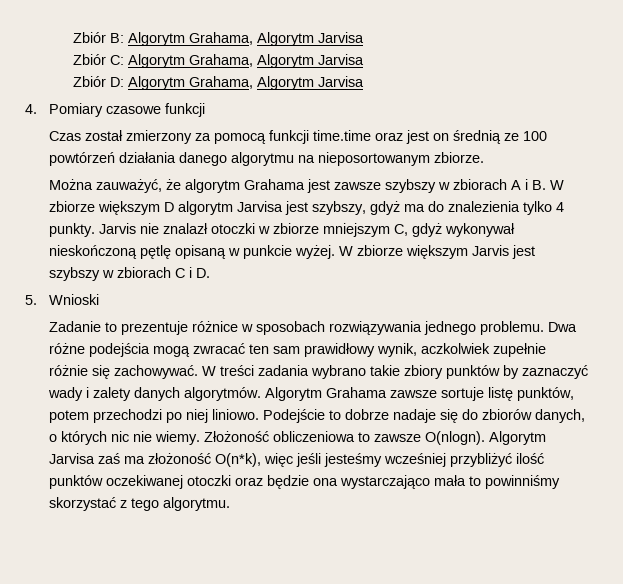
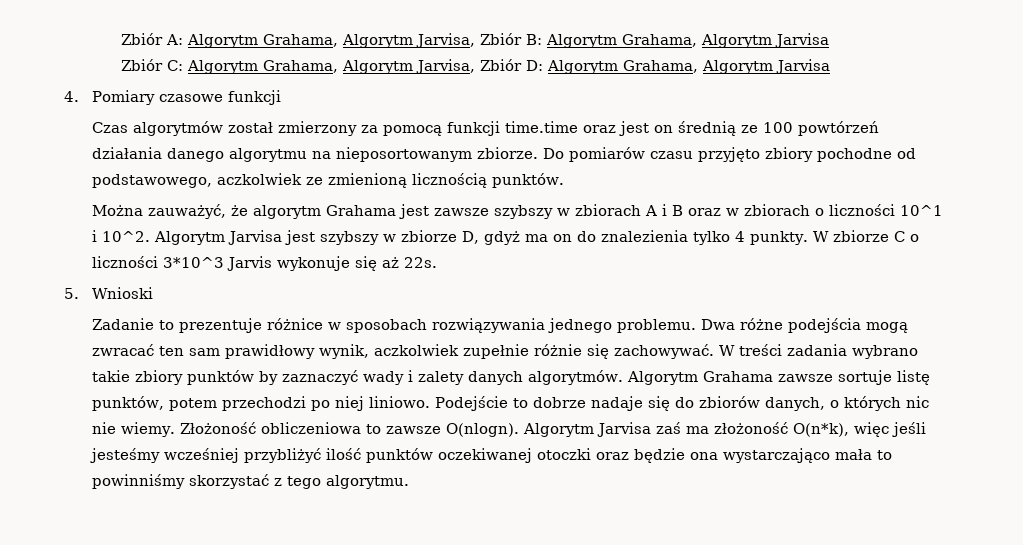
[73,32,107,43] Zbiór -> [120,33,522,48] Zbiór A: Algorytm Grahama, Algorytm Jarvisa, Zbiór
[318,54,365,65] Jarvisa // -> [415,59,475,74] Jarvisa,
(82, 136) none -> [133,121,224,136] algorytmów
(485, 157) none -> [543,147,917,162] [92,173,565,188] Do pomiarów czasu przyjęto zbiory pochodne od podstawowego, aczkolwiek ze zmienioną licznością punktów.
[532,180,565,190] [49,201,367,215] B. W zbiorze większym D algorytm Jarvisa jest szybszy, -> [672,204,944,216] [92,230,480,245] B oraz w zbiorach o liczności 10^1 i 10^2. Algorytm Jarvisa jest szybszy w zbiorze D,
(426, 208) none -> [553,234,573,242] on
[99,223,516,237] [49,245,536,259] [49,267,211,281] Jarvis nie znalazł otoczki w zbiorze mniejszym C, gdyż wykonywał nieskończoną pętlę opisaną w punkcie wyżej. W zbiorze większym Jarvis jest szybszy w zbiorach C i D. -> [813,230,920,242] [92,256,438,271] W zbiorze C o liczności 3*10^3 Jarvis wykonuje się aż 22s.

